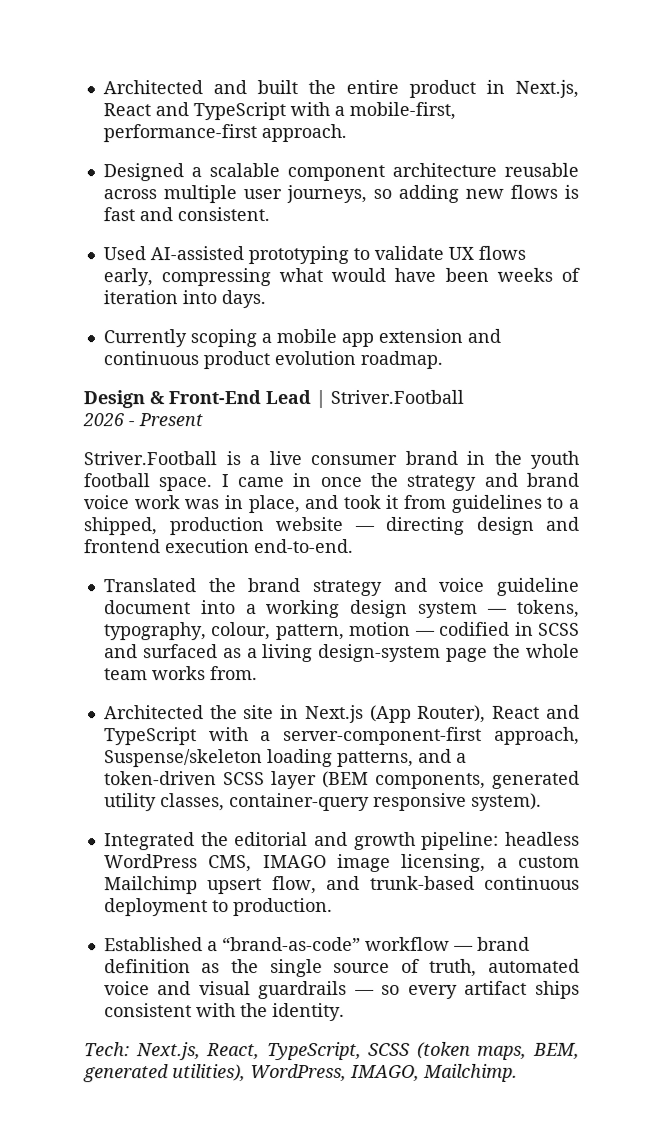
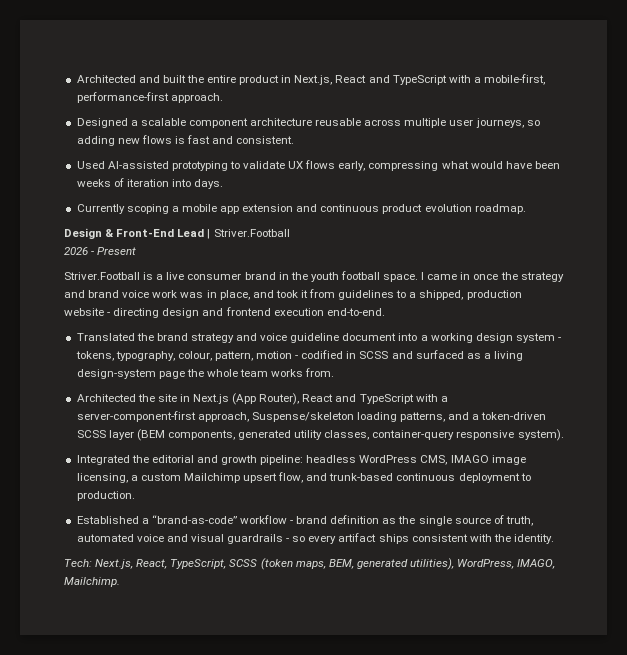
[353,525,375,531] — -> [107,312,111,316] -
[487,608,509,614] — -> [558,337,562,341] -
[414,630,436,636] — -> [295,355,299,359] -
[452,945,474,951] — -> [290,520,294,524] -
[353,989,375,995] — -> [286,538,290,542] -

